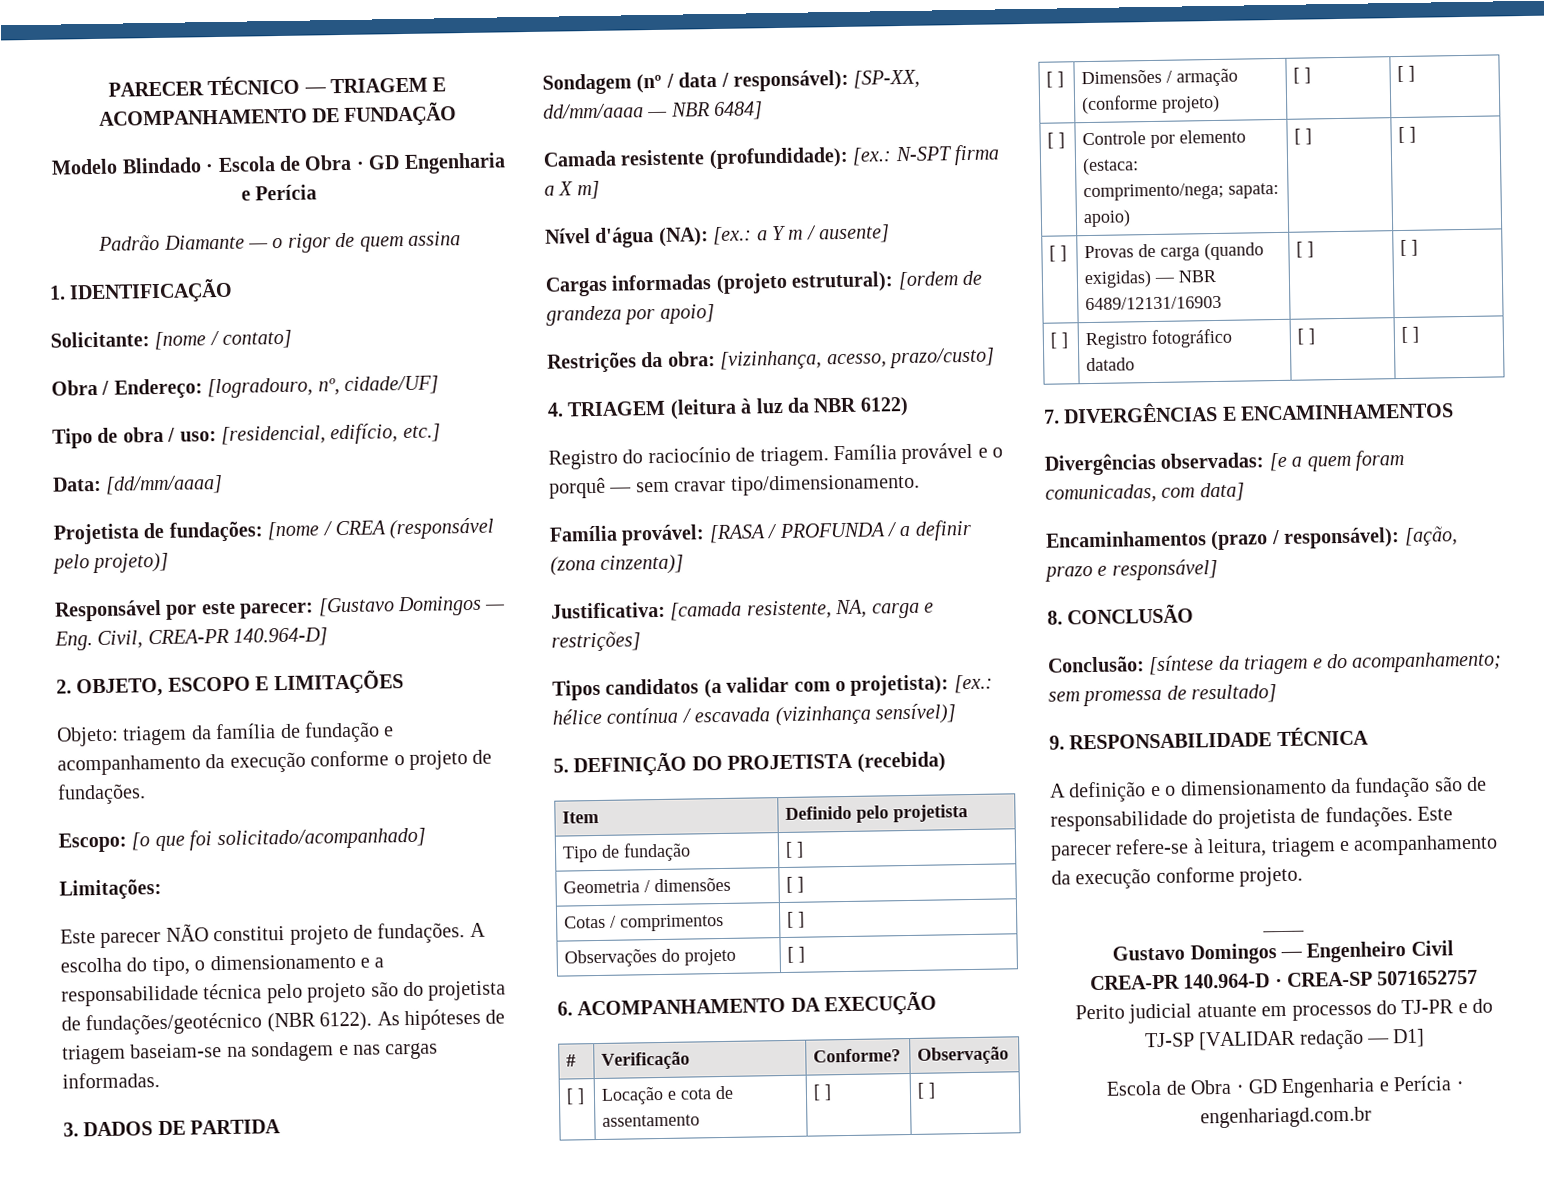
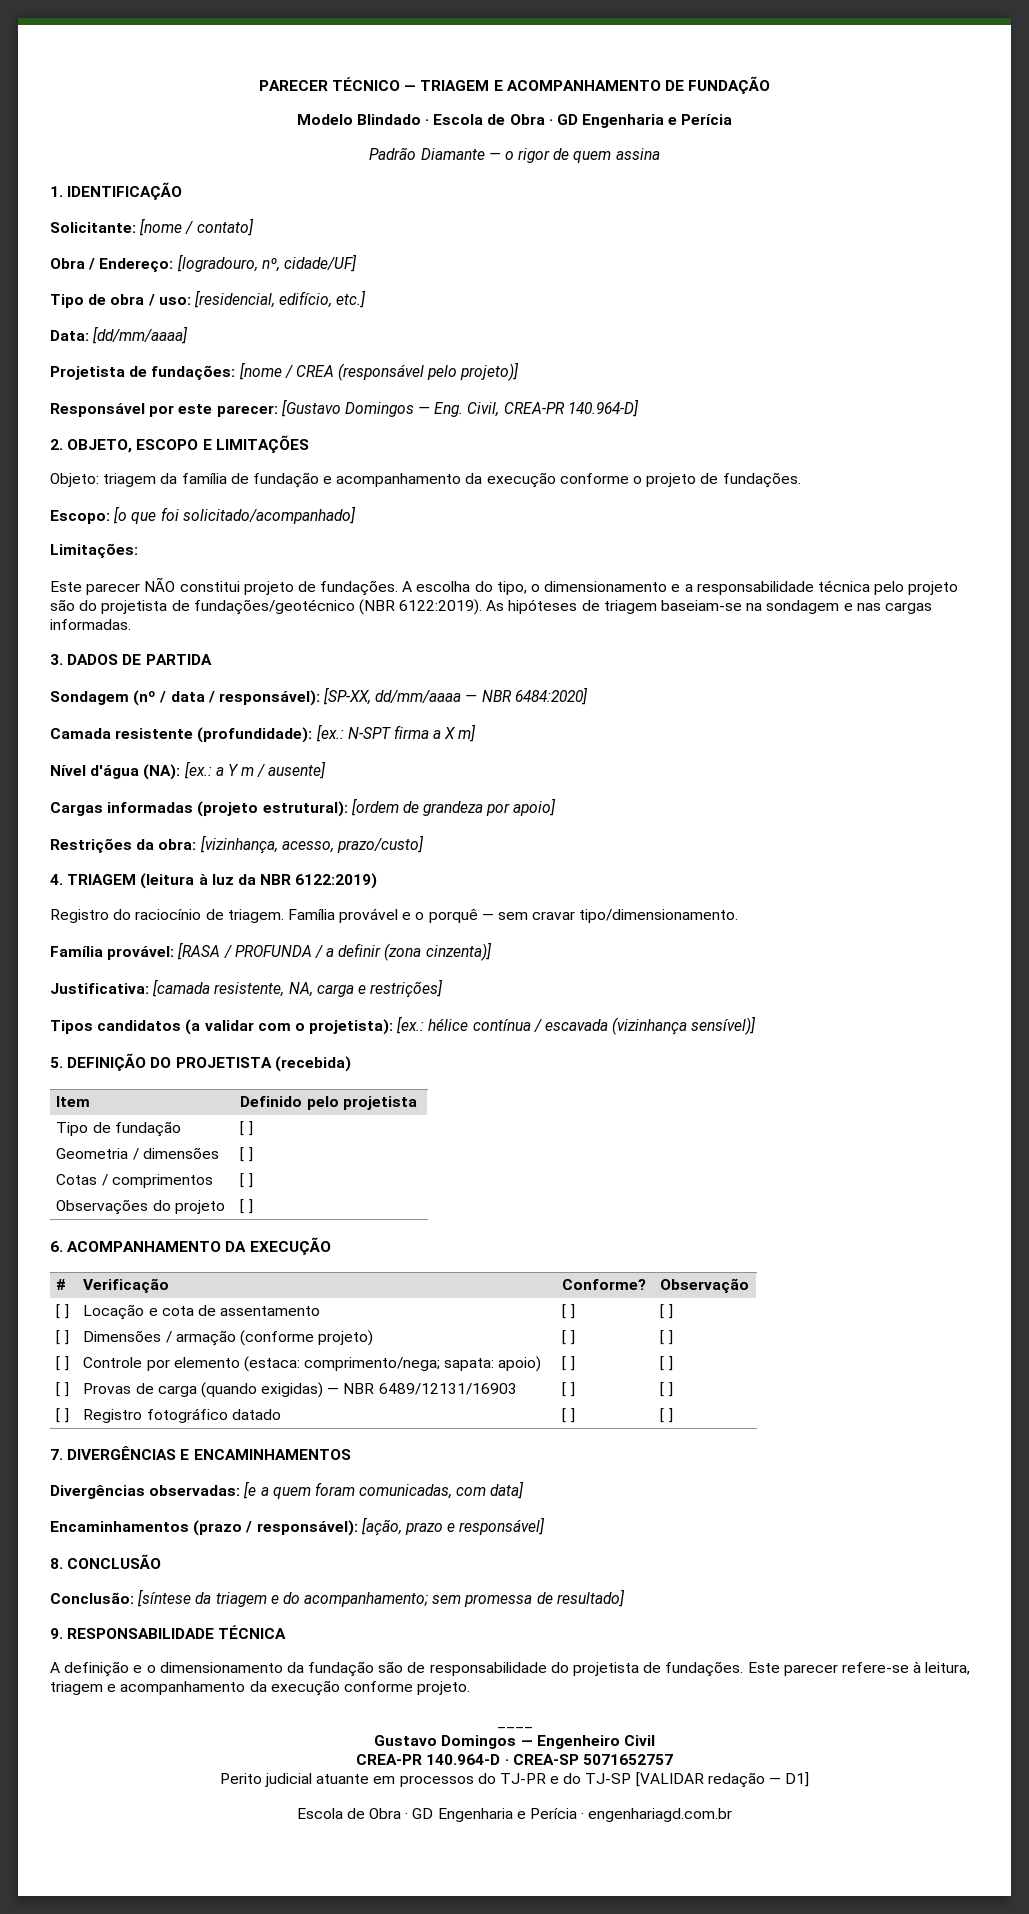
[319,1011,373,1032] 6122). -> [399,599,483,615] 6122:2019).
[714,101,764,121] 6484] -> [514,687,588,705] 6484:2020]
[859,396,909,417] 6122) -> [295,873,378,889] 6122:2019)

